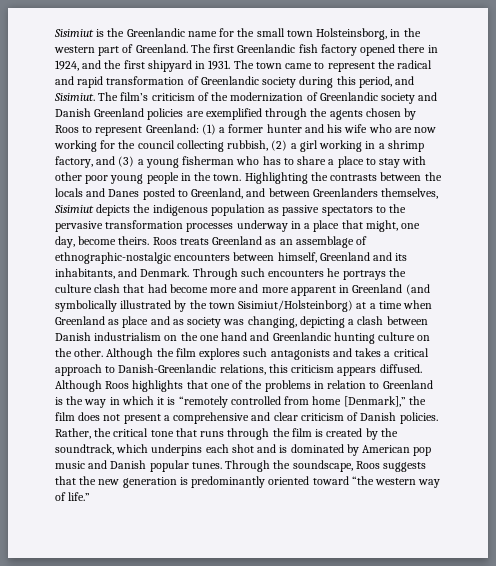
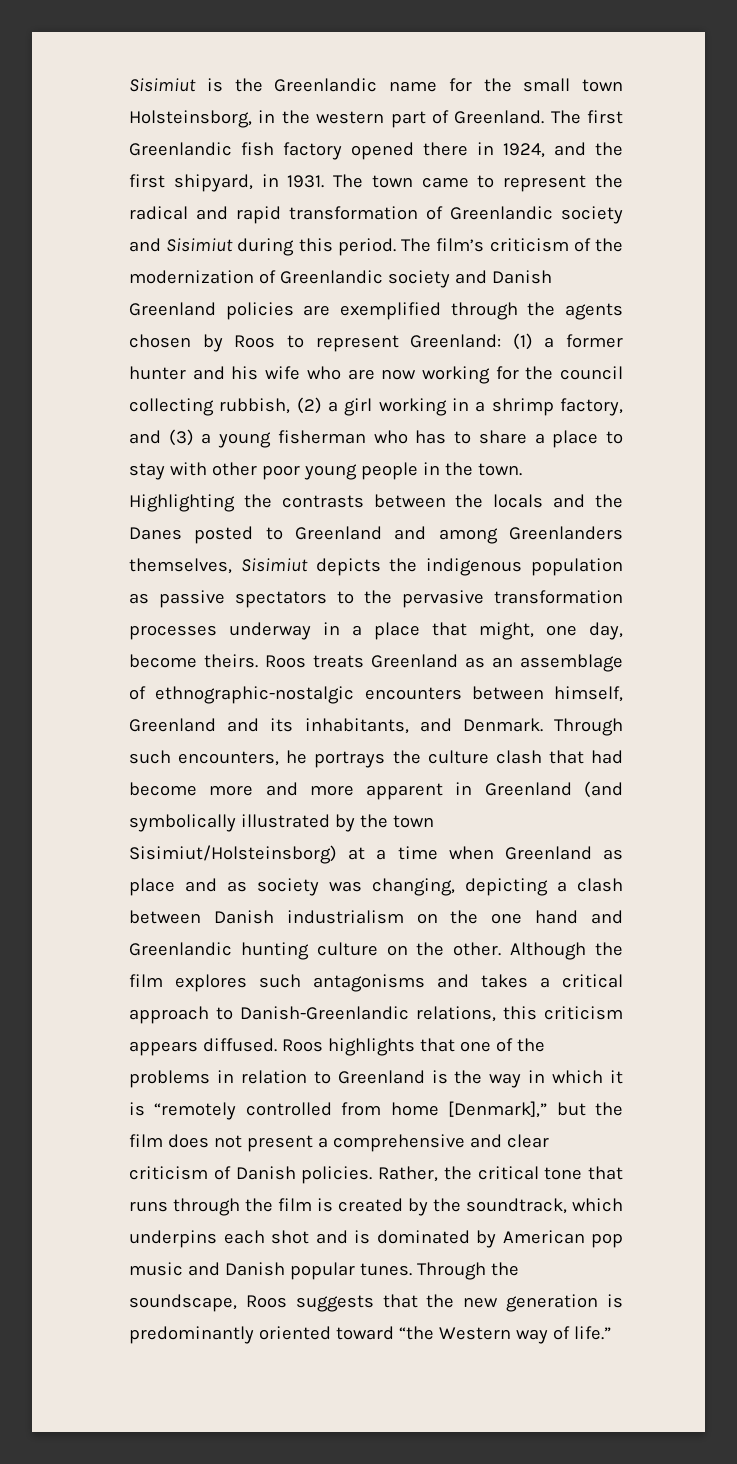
[147,60,192,72] shipyard -> [173,174,253,192] shipyard,
[299,76,415,88] [54,93,95,101] during this period, and Sisimiut. -> [129,238,396,256] and Sisimiut during this period.
(106, 192) none -> [595,494,624,508] the
[191,188,310,199] Greenland, and between -> [295,526,498,544] Greenland and among
[268,270,325,277] encounters -> [178,751,280,766] encounters,
[238,300,354,312] Sisimiut/Holsteinborg) -> [129,845,337,864] Sisimiut/Holsteinsborg)
[270,349,330,360] antagonists -> [313,974,425,992] antagonisms
[55,380,102,392] Although -> (277, 1045) none
(406, 401) none -> [556,1102,586,1116] but
[375,478,417,485] western -> [438,1327,511,1340] Western

